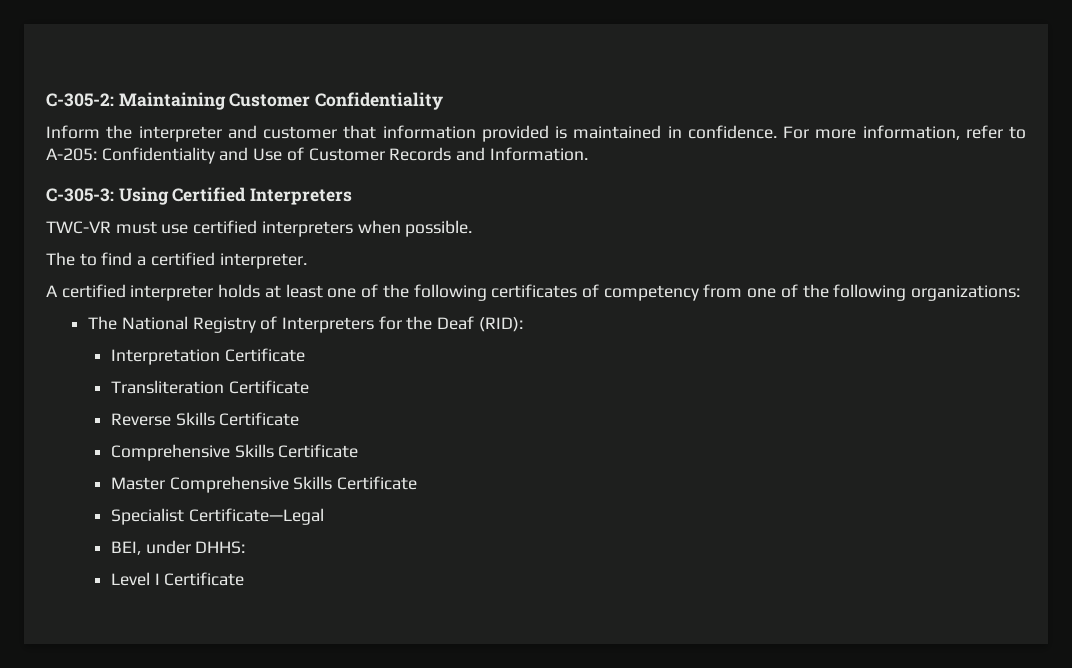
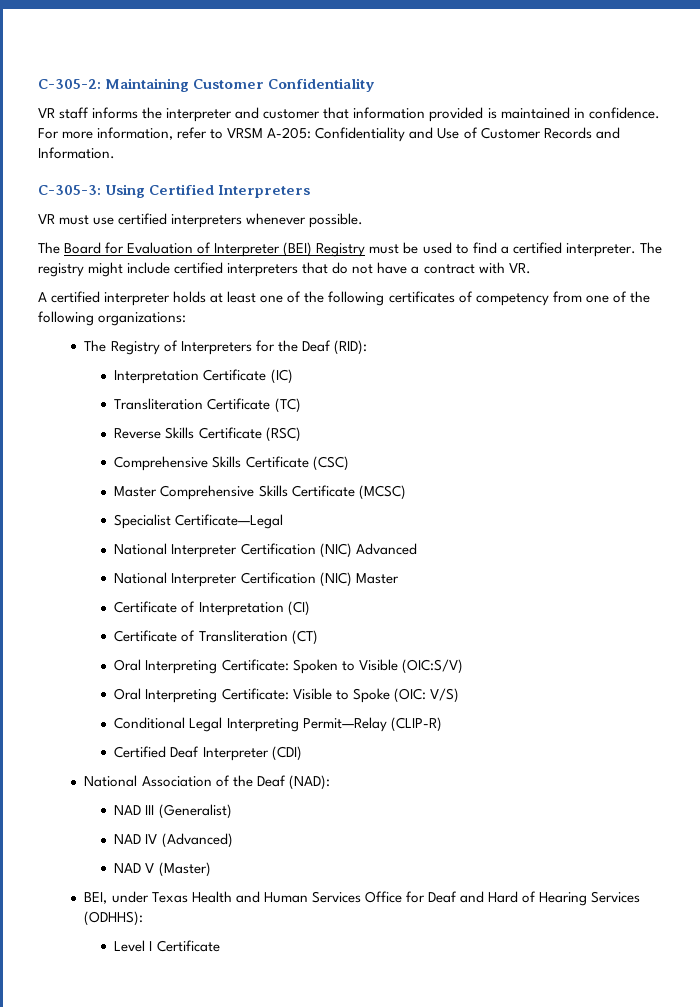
[46,125,100,139] Inform -> [38,107,139,119] VR staff informs
(1026, 132) none -> [227,127,264,139] VRSM
[46,221,111,234] TWC-VR -> [38,214,55,224] VR
[357,220,401,234] when -> [246,213,307,225] whenever
(75, 259) none -> [64,242,452,257] Board for Evaluation of Interpreter (BEI) Registry must be used
(307, 261) none -> [639,242,662,254] [38,262,531,277] The registry might include certified interpreters that do not have a contract with VR.
[121,316,188,330] National -> (107, 346) none
(305, 355) none -> [270,369,293,384] (IC)
(309, 387) none -> [274,398,301,413] (TC)
[110,444,359,461] // Comprehensive Skills Certificate -> [265,427,301,442] [114,456,349,471] (RSC) // Comprehensive Skills Certificate (CSC)
(418, 483) none -> [358,485,406,500] (MCSC)
[110,540,246,555] BEI, under DHHS: -> [114,543,417,558] [114,572,399,587] [114,601,310,616] [114,630,318,645] [114,659,463,674] [114,688,459,703] [114,717,442,732] [114,746,302,761] [84,775,330,790] [114,804,232,819] [114,833,233,848] [114,862,211,877] [84,891,641,906] [84,911,144,926] National Interpreter Certification (NIC) Advanced // National Interpreter Certification (NIC) Master // Certificate of Interpretation (CI) // Certificate of Transliteration (CT) // Oral Interpreting Certificate: Spoken to Visible (OIC:S/V) // Oral Interpreting Certificate: Visible to Spoke (OIC: V/S) // Conditional Legal Interpreting Permit—Relay (CLIP-R) // Certified Deaf Interpreter (CDI) // National Association of the Deaf (NAD): // NAD III (Generalist) // NAD IV (Advanced) // NAD V (Master) // BEI, under Texas Health and Human Services Office for Deaf and Hard of Hearing Services (ODHHS):

